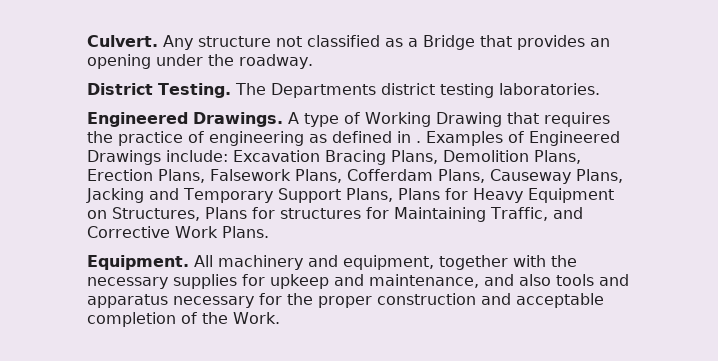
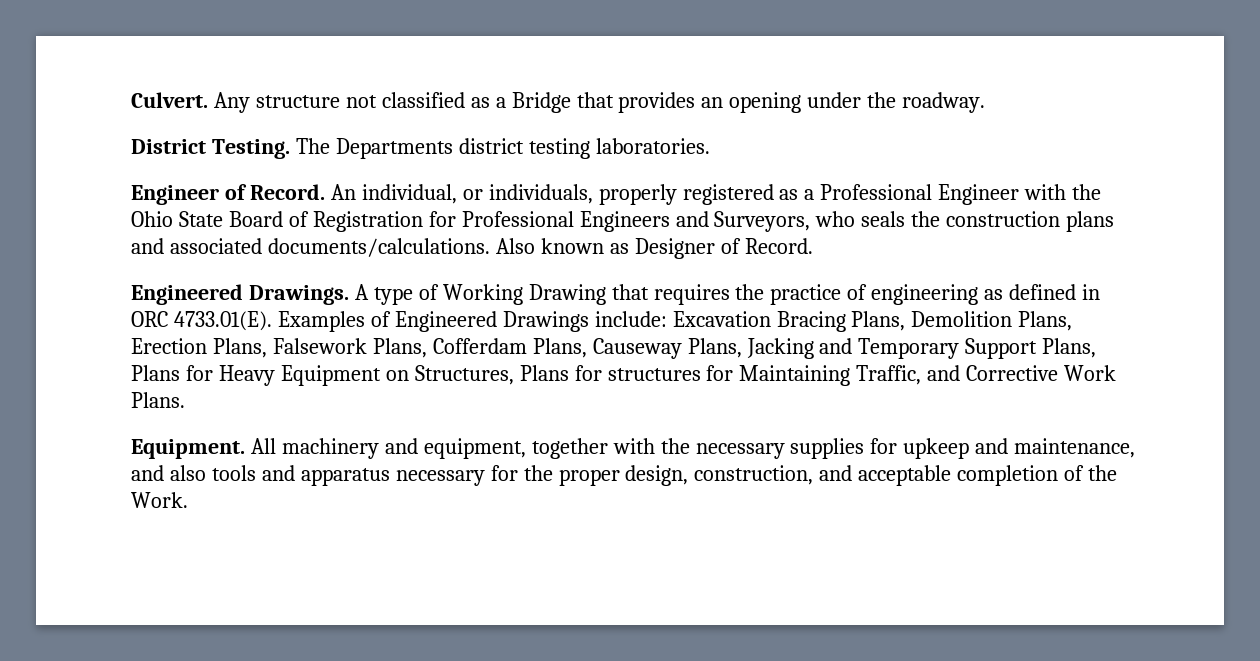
(600, 89) none -> [131,184,1102,205] [131,211,1115,232] [131,238,813,259] // Engineer of Record. An individual, or individuals, properly registered as a Professional Engineer with the Ohio State Board of Registration for Professional Engineers and Surveyors, who seals the construction plans and associated documents/calculations. Also known as Designer of Record.
[416,141,421,143] . -> [131,311,272,331] ORC 4733.01(E).
[377,293,476,305] construction -> [625,465,814,486] design, construction,

